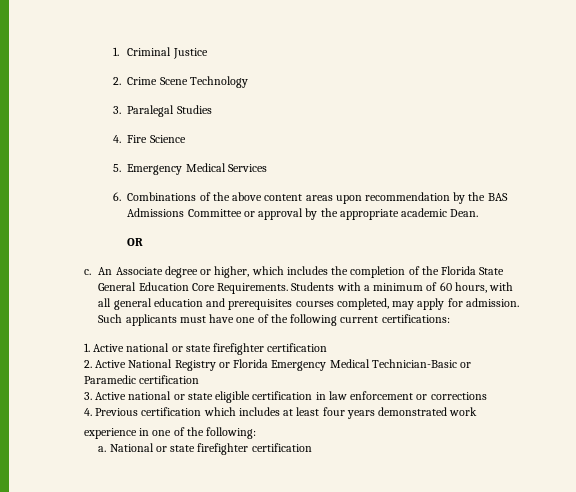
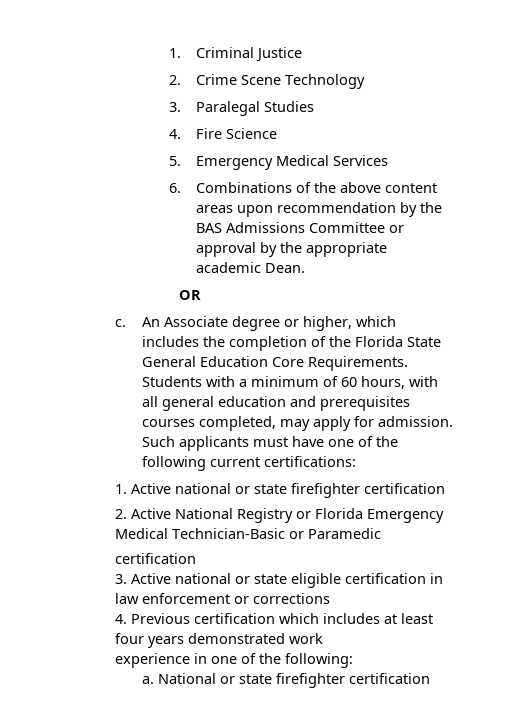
(136, 379) none -> (382, 533) //

